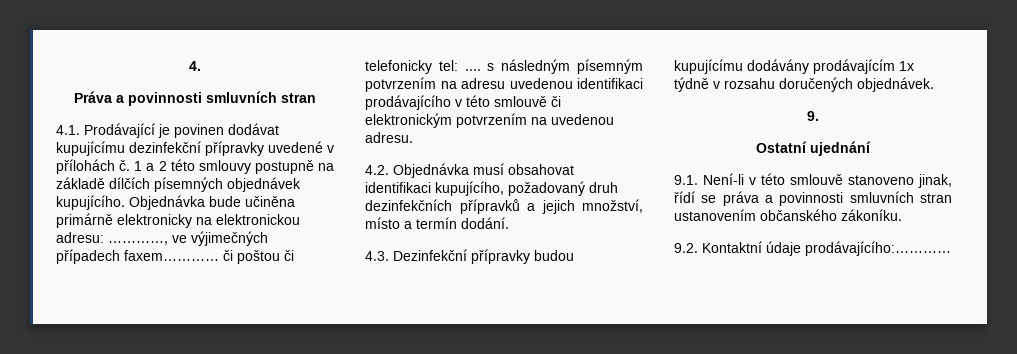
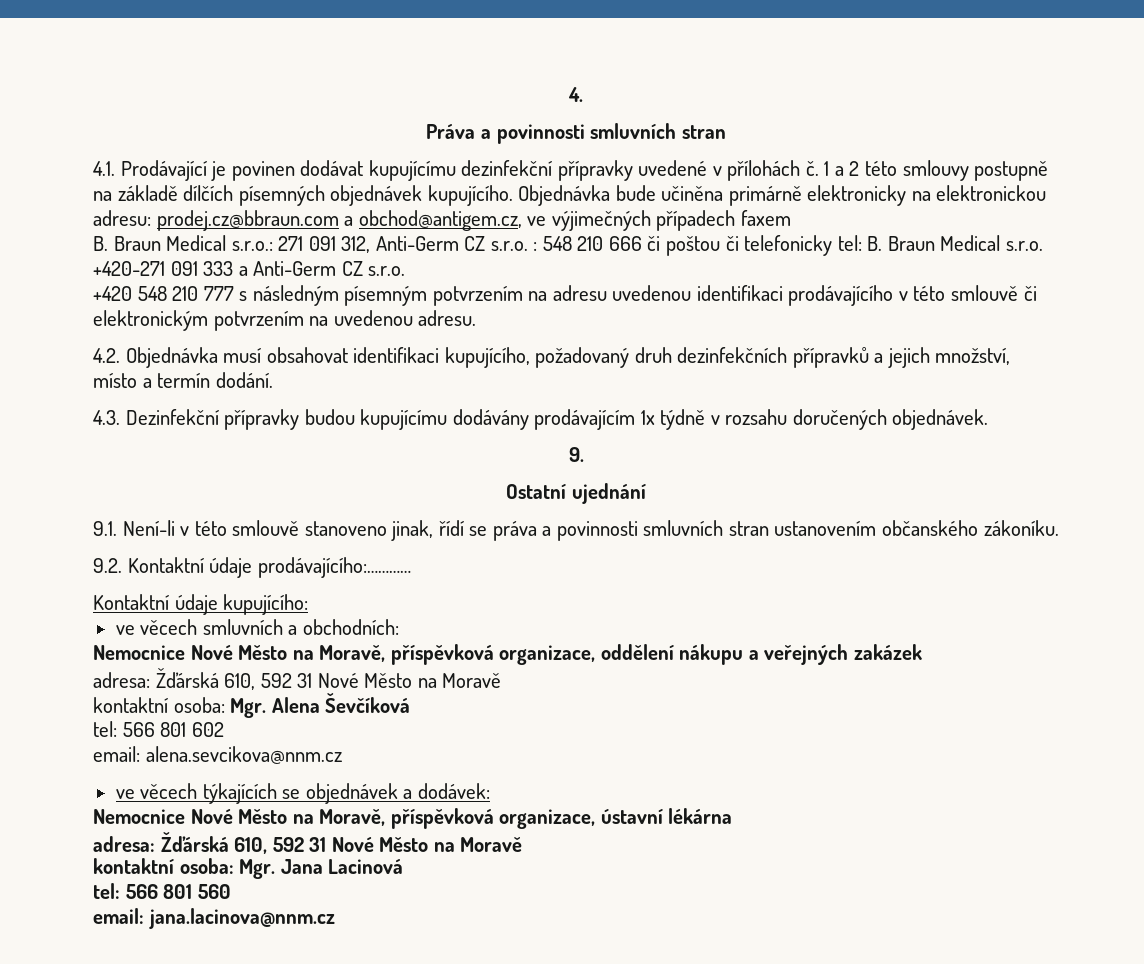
[108,231,268,246] [56,249,219,264] …………, ve výjimečných případech faxem………… -> [156,210,791,231] [93,235,642,253] prodej.cz@bbraun.com a obchod@antigem.cz, ve výjimečných případech faxem // B. Braun Medical s.r.o.: 271 091 312, Anti-Germ CZ s.r.o. : 548 210 666
[464,69,481,71] .... -> [867,235,1043,251] [93,261,406,276] [93,286,234,301] B. Braun Medical s.r.o. +420-271 091 333 a Anti-Germ CZ s.r.o. // +420 548 210 777
(951, 248) none -> [93,594,309,615] [115,619,399,635] [93,644,922,665] [93,668,502,690] [93,693,411,718] [93,721,224,737] [93,746,342,764] [115,783,490,804] [93,808,733,829] [93,832,523,854] [93,858,404,879] [93,883,231,899] [93,908,335,929] // Kontaktní údaje kupujícího: // ve věcech smluvních a obchodních: // Nemocnice Nové Město na Moravě, příspěvková organizace, oddělení nákupu a veřejných zakázek // adresa: Žďárská 610, 592 31 Nové Město na Moravě // kontaktní osoba: Mgr. Alena Ševčíková // tel: 566 801 602 // email: alena.sevcikova@nnm.cz // ve věcech týkajících se objednávek a dodávek: // Nemocnice Nové Město na Moravě, příspěvková organizace, ústavní lékárna // adresa: Žďárská 610, 592 31 Nové Město na Moravě // kontaktní osoba: Mgr. Jana Lacinová // tel: 566 801 560 // email: jana.lacinova@nnm.cz

